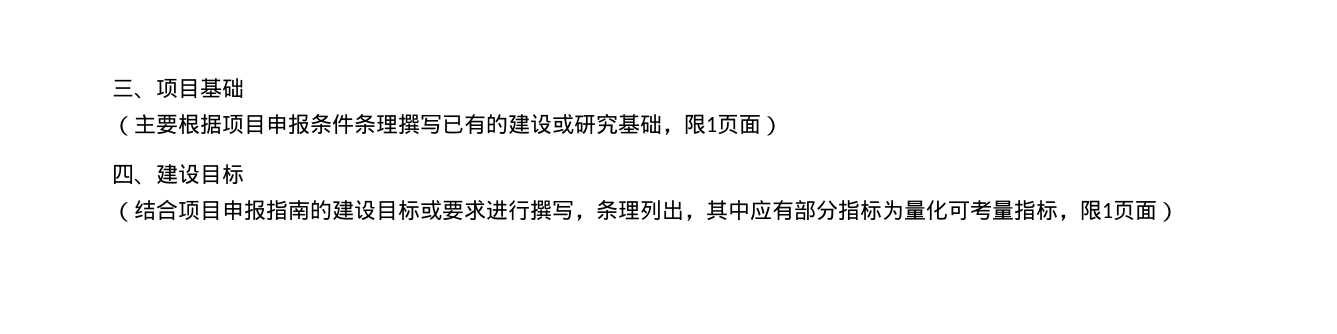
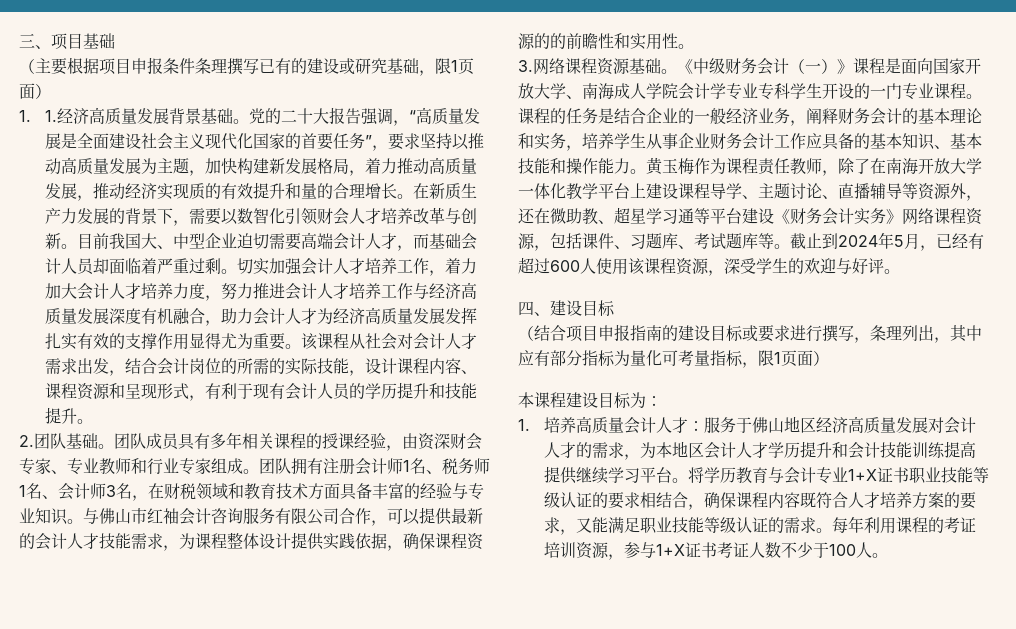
(783, 126) none -> [19,107,481,126] [45,133,485,151] [45,157,478,176] [45,182,478,201] [45,207,478,226] [45,232,478,251] [45,258,478,276] [45,282,478,301] [45,307,478,326] [45,333,478,350] [45,358,478,376] [45,382,478,401] [45,407,94,424] [19,432,482,451] [19,458,490,475] [19,483,484,501] [19,507,483,526] [19,532,484,551] [518,33,694,50] [518,58,981,75] [518,83,982,100] [518,108,982,126] [518,133,982,151] [518,157,982,176] [518,183,982,201] [518,207,983,225] [518,232,984,251] [518,257,900,276] // 1. 1.经济高质量发展背景基础。党的二十大报告强调，“高质量发展是全面建设社会主义现代化国家的首要任务”，要求坚持以推动高质量发展为主题，加快构建新发展格局，着力推动高质量发展，推动经济实现质的有效提升和量的合理增长。在新质生产力发展的背景下，需要以数智化引领财会人才培养改革与创新。目前我国大、中型企业迫切需要高端会计人才，而基础会计人员却面临着严重过剩。切实加强会计人才培养工作，着力加大会计人才培养力度，努力推进会计人才培养工作与经济高质量发展深度有机融合，助力会计人才为经济高质量发展发挥扎实有效的支撑作用显得尤为重要。该课程从社会对会计人才需求出发，结合会计岗位的所需的实际技能，设计课程内容、课程资源和呈现形式，有利于现有会计人员的学历提升和技能提升。 // 2.团队基础。团队成员具有多年相关课程的授课经验，由资深财会专家、专业教师和行业专家组成。团队拥有注册会计师1名、税务师1名、会计师3名，在财税领域和教育技术方面具备丰富的经验与专业知识。与佛山市红袖会计咨询服务有限公司合作，可以提供最新的会计人才技能需求，为课程整体设计提供实践依据，确保课程资源的的前瞻性和实用性。 // 3.网络课程资源基础。《中级财务会计（一）》课程是面向国家开放大学、南海成人学院会计学专业专科学生开设的一门专业课程。课程的任务是结合企业的一般经济业务，阐释财务会计的基本理论和实务，培养学生从事企业财务会计工作应具备的基本知识、基本技能和操作能力。黄玉梅作为课程责任教师，除了在南海开放大学一体化教学平台上建设课程导学、主题讨论、直播辅导等资源外，还在微助教、超星学习通等平台建设《财务会计实务》网络课程资源，包括课件、习题库、考试题库等。截止到2024年5月，已经有超过600人使用该课程资源，深受学生的欢迎与好评。
(1179, 212) none -> [518,392,662,409] [518,416,977,434] [544,441,977,460] [544,466,990,484] [544,492,977,510] [544,516,977,535] [544,542,889,560] // 本课程建设目标为： // 1.培养高质量会计人才：服务于佛山地区经济高质量发展对会计人才的需求，为本地区会计人才学历提升和会计技能训练提高提供继续学习平台。将学历教育与会计专业1+X证书职业技能等级认证的要求相结合，确保课程内容既符合人才培养方案的要求，又能满足职业技能等级认证的需求。每年利用课程的考证培训资源，参与1+X证书考证人数不少于100人。

